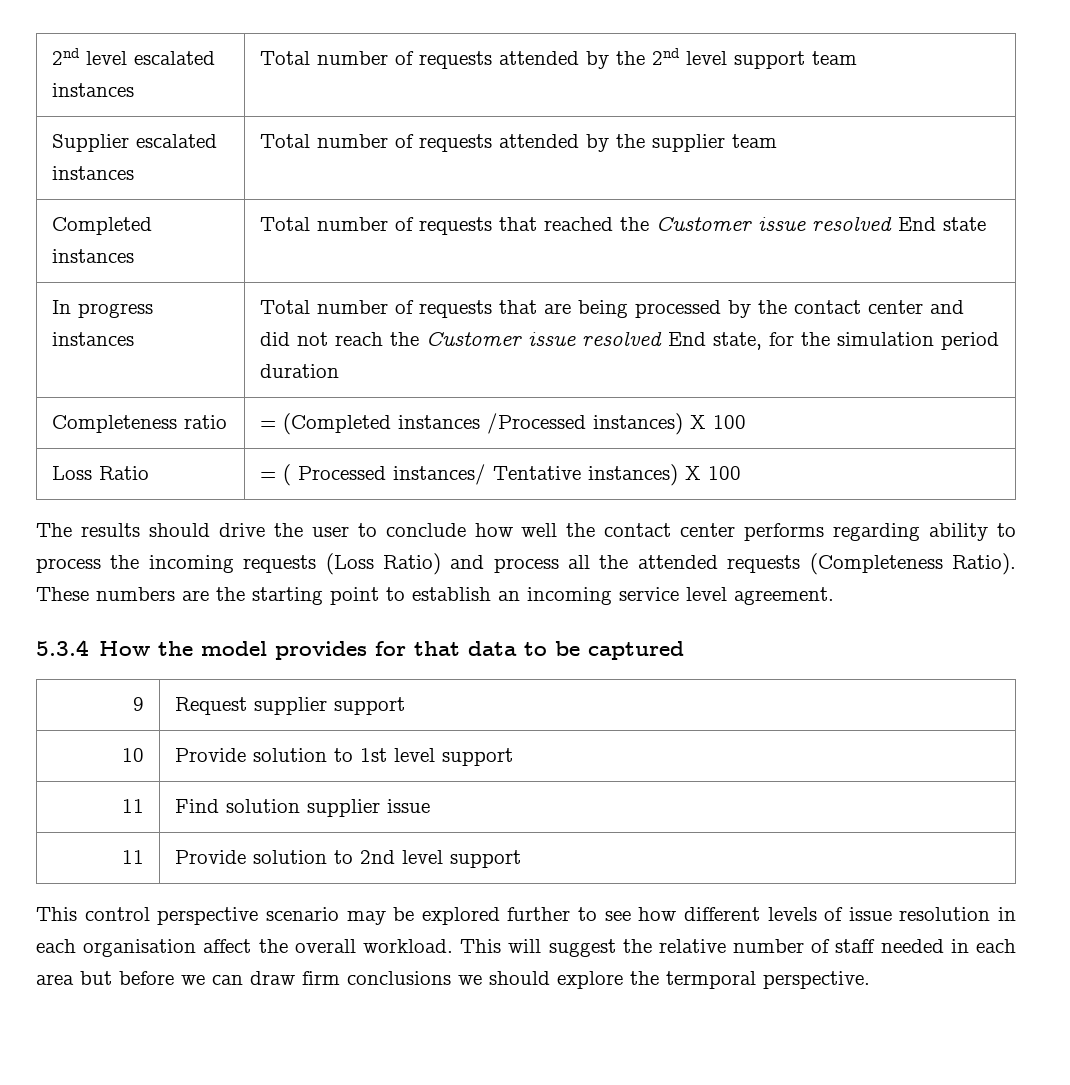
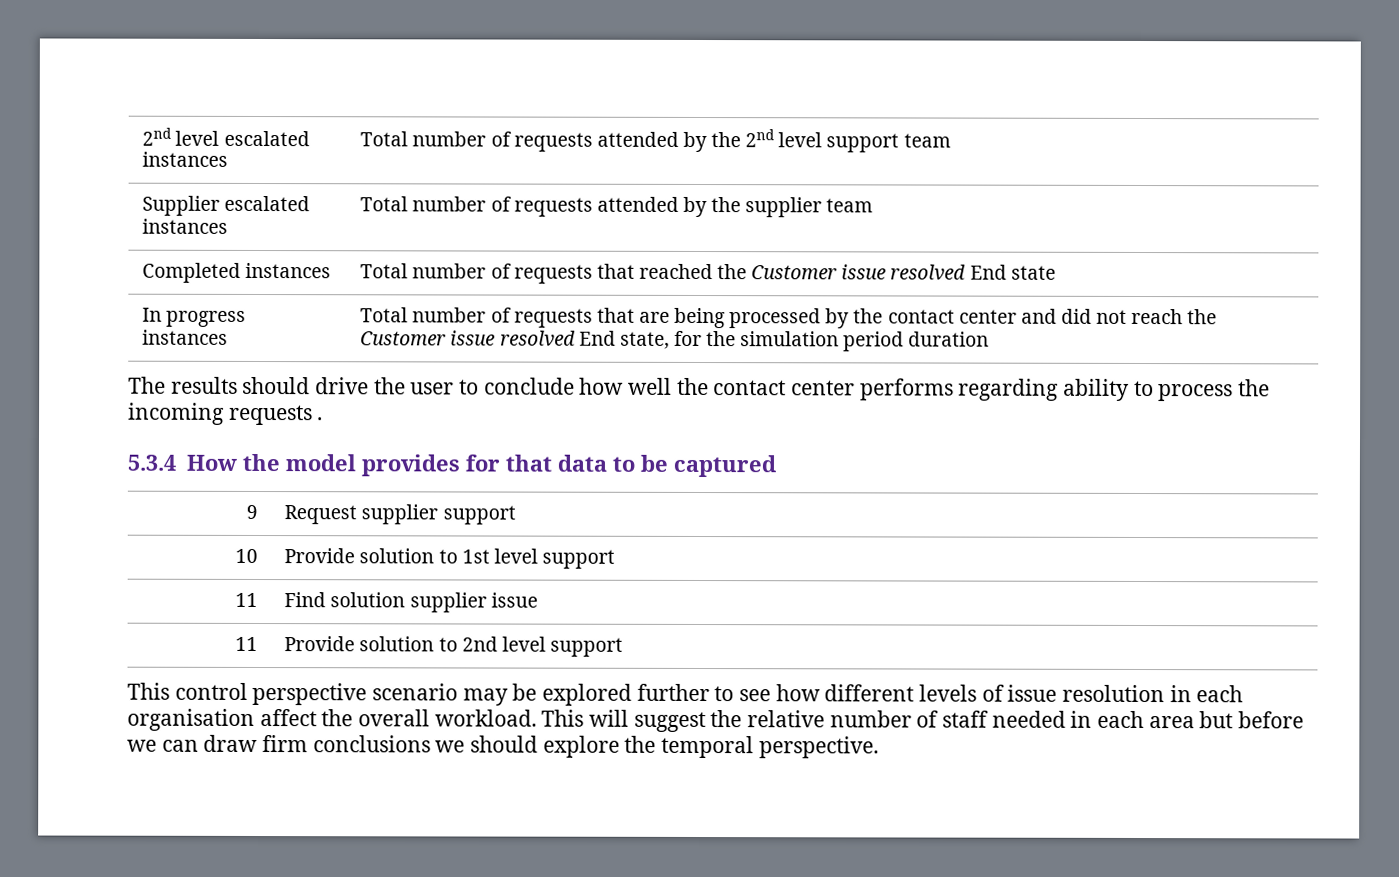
[52,415,228,433] [260,413,747,435] [52,466,150,480] [260,464,742,486] // Completeness ratio | = (Completed instances /Processed instances) X 100 // Loss Ratio | = ( Processed instances/ Tentative instances) X 100 -> (990, 339) none
[325,553,1016,575] [36,587,834,605] (Loss Ratio) and process all the attended requests (Completeness Ratio). These numbers are the starting point to establish an incoming service level agreement. -> [317,417,324,421] .
[666,971,756,989] termporal -> [661,735,755,759] temporal

